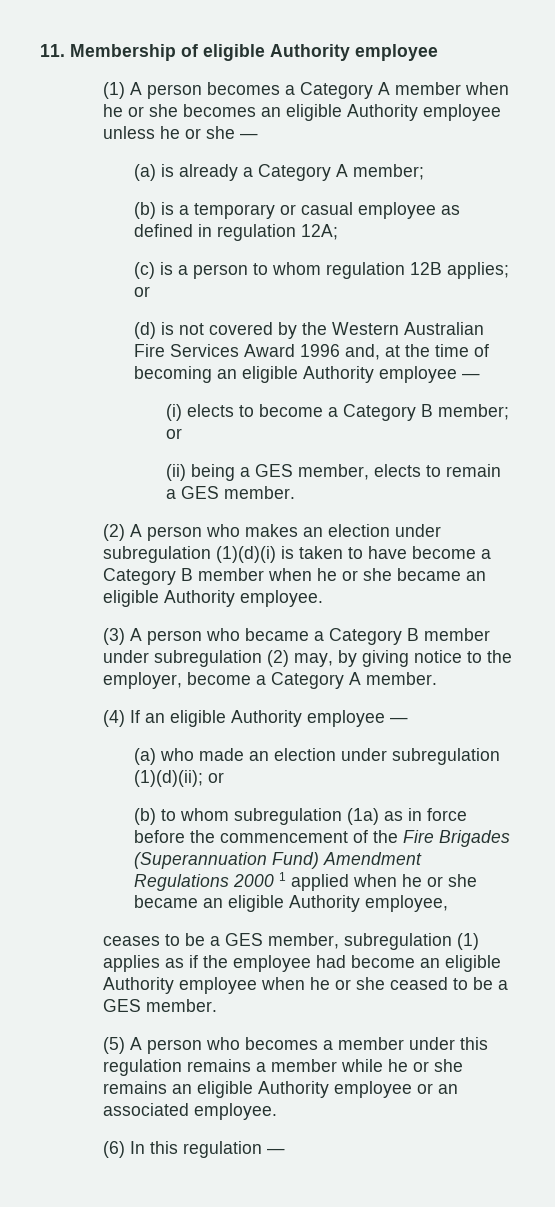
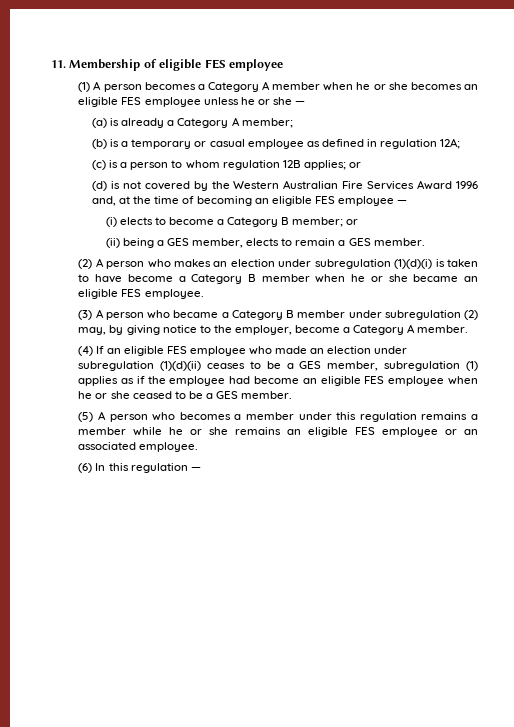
[270,44,350,61] Authority -> [204,59,226,69] FES
[346,104,418,121] Authority -> [121,97,142,105] FES
[303,366,375,383] Authority -> [314,196,335,204] FES
[163,590,235,607] Authority -> [121,289,142,297] FES
[230,710,408,727] [134,748,157,765] Authority employee — // (a) -> [166,346,246,356] FES employee
[134,770,225,787] [134,808,468,825] [134,830,511,847] [134,852,423,869] [134,872,478,891] [134,895,449,912] (1)(d)(ii); or // (b) to whom subregulation (1a) as in force before the commencement of the Fire Brigades (Superannuation Fund) Amendment Regulations 2000 1 applied when he or she became an eligible Authority employee, // -> [160,361,202,371] (1)(d)(ii)
[102,977,174,994] Authority -> [364,376,385,384] FES
[257,1081,329,1098] Authority -> [355,427,376,435] FES

